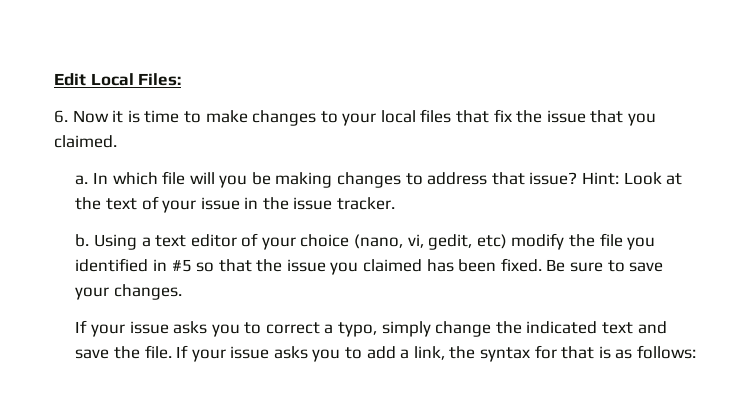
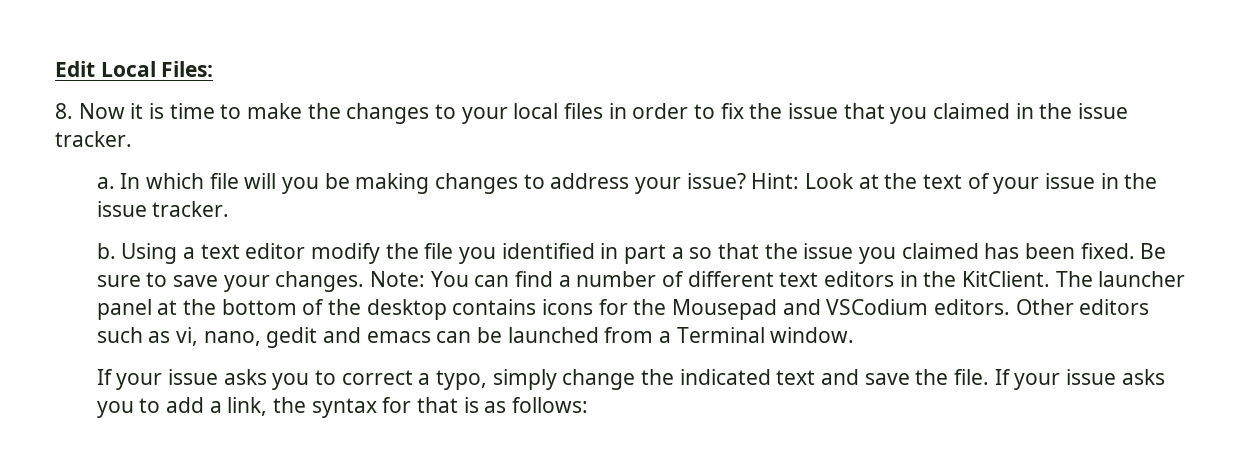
[54,110,68,123] 6. -> [55,103,73,119] 8.
(248, 116) none -> [307,103,341,119] the
[456,110,490,123] that -> [608,103,716,119] in order to
[54,135,117,148] claimed. -> [933,103,1129,119] [55,131,132,147] claimed in the issue tracker.
[491,172,525,185] that -> [635,177,682,194] your
[241,233,507,250] of your choice (nano, vi, gedit, etc) -> (306, 251) none
[171,259,192,272] #5 -> [624,244,684,264] part a
(182, 292) none -> [370,271,1186,287] [96,299,1150,320] [96,327,855,348] Note: You can find a number of different text editors in the KitClient. The launcher panel at the bottom of the desktop contains icons for the Mousepad and VSCodium editors. Other editors such as vi, nano, gedit and emacs can be launched from a Terminal window.

